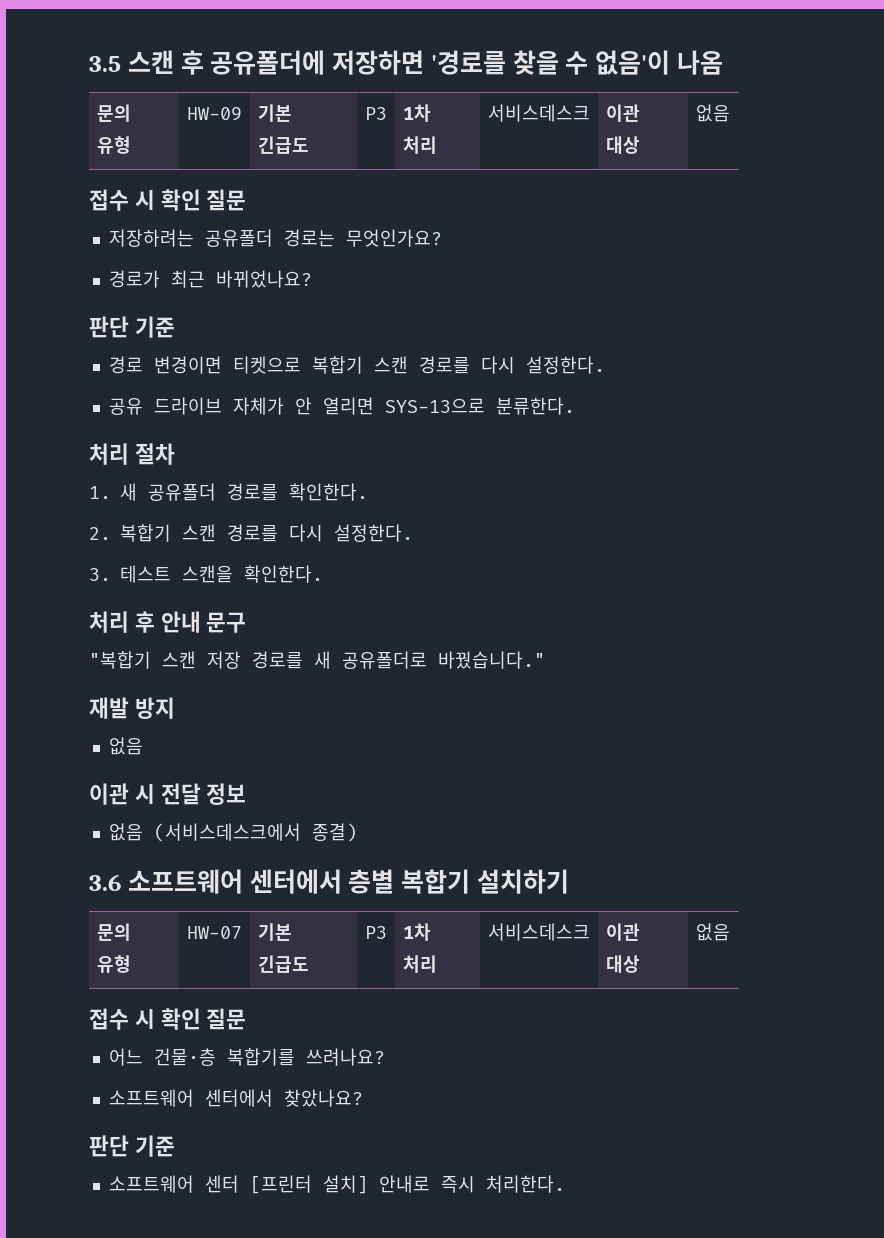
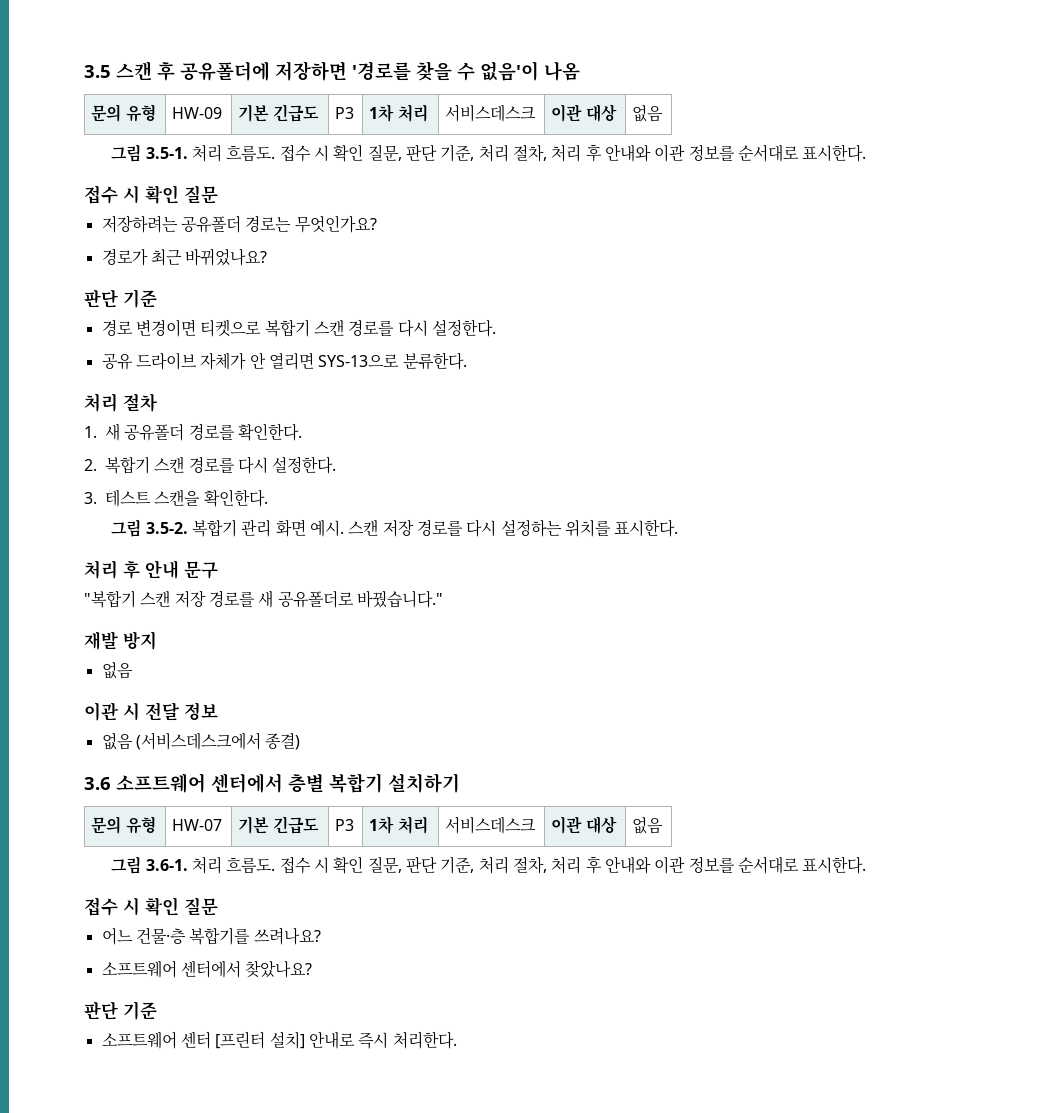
(730, 113) none -> [111,144,867,162] // 그림 3.5-1. 처리 흐름도. 접수 시 확인 질문, 판단 기준, 처리 절차, 처리 후 안내와 이관 정보를 순서대로 표시한다.
(323, 574) none -> [111,519,679,537] // 그림 3.5-2. 복합기 관리 화면 예시. 스캔 저장 경로를 다시 설정하는 위치를 표시한다.
(730, 932) none -> [111,856,867,874] // 그림 3.6-1. 처리 흐름도. 접수 시 확인 질문, 판단 기준, 처리 절차, 처리 후 안내와 이관 정보를 순서대로 표시한다.

